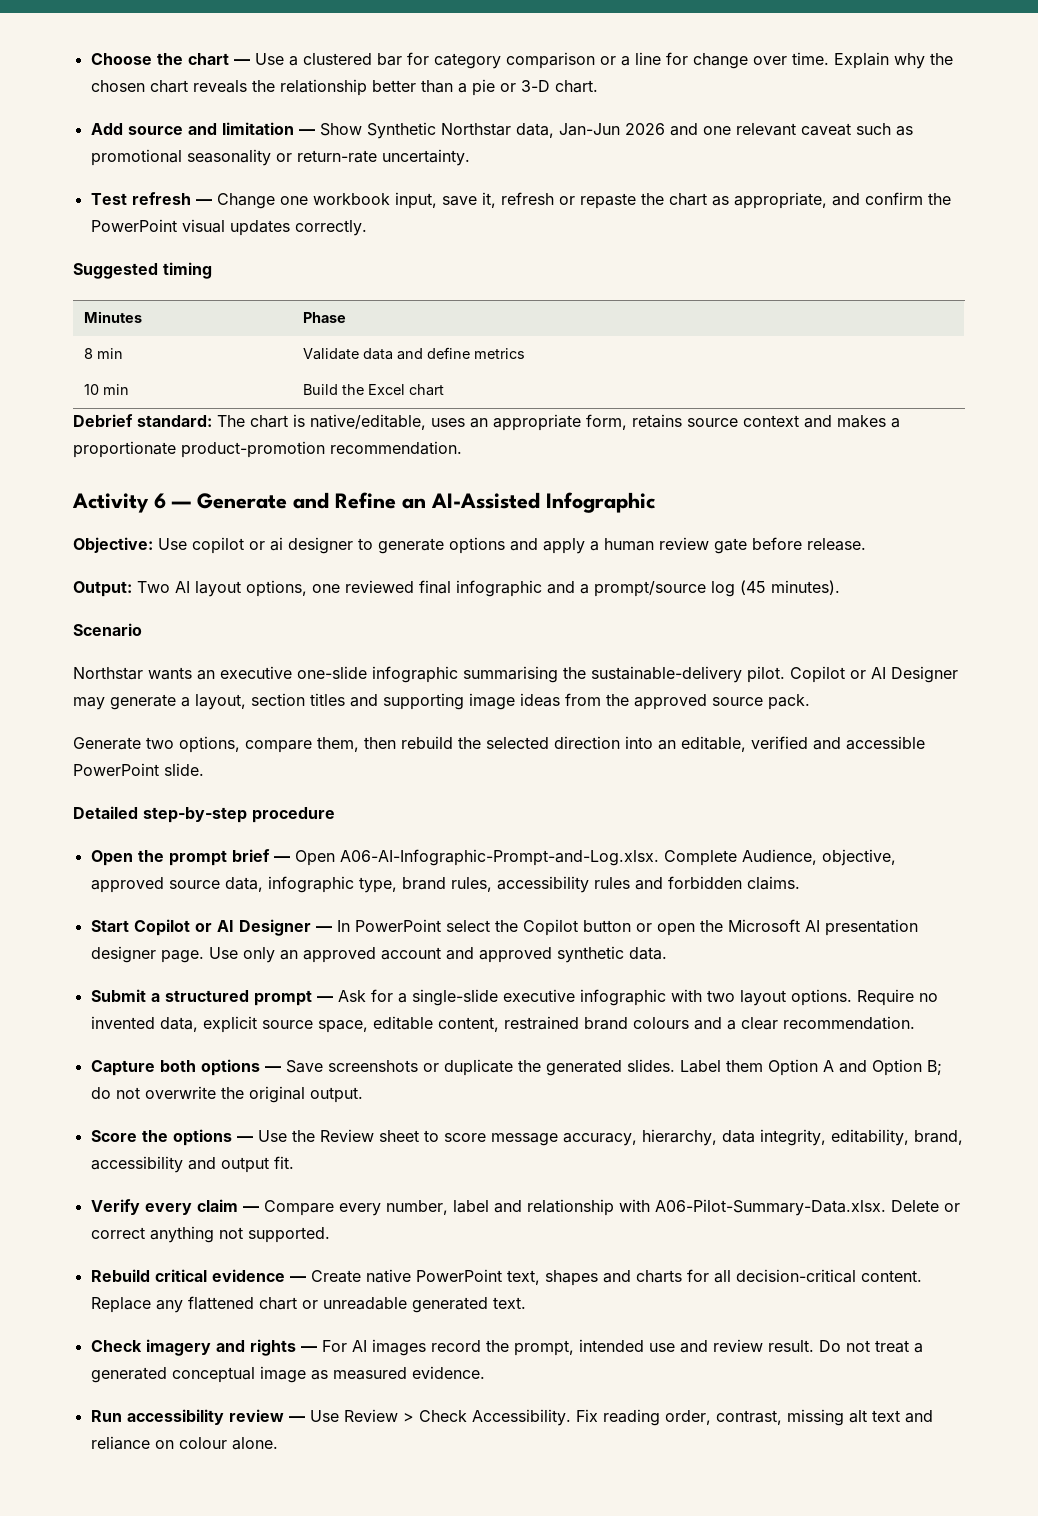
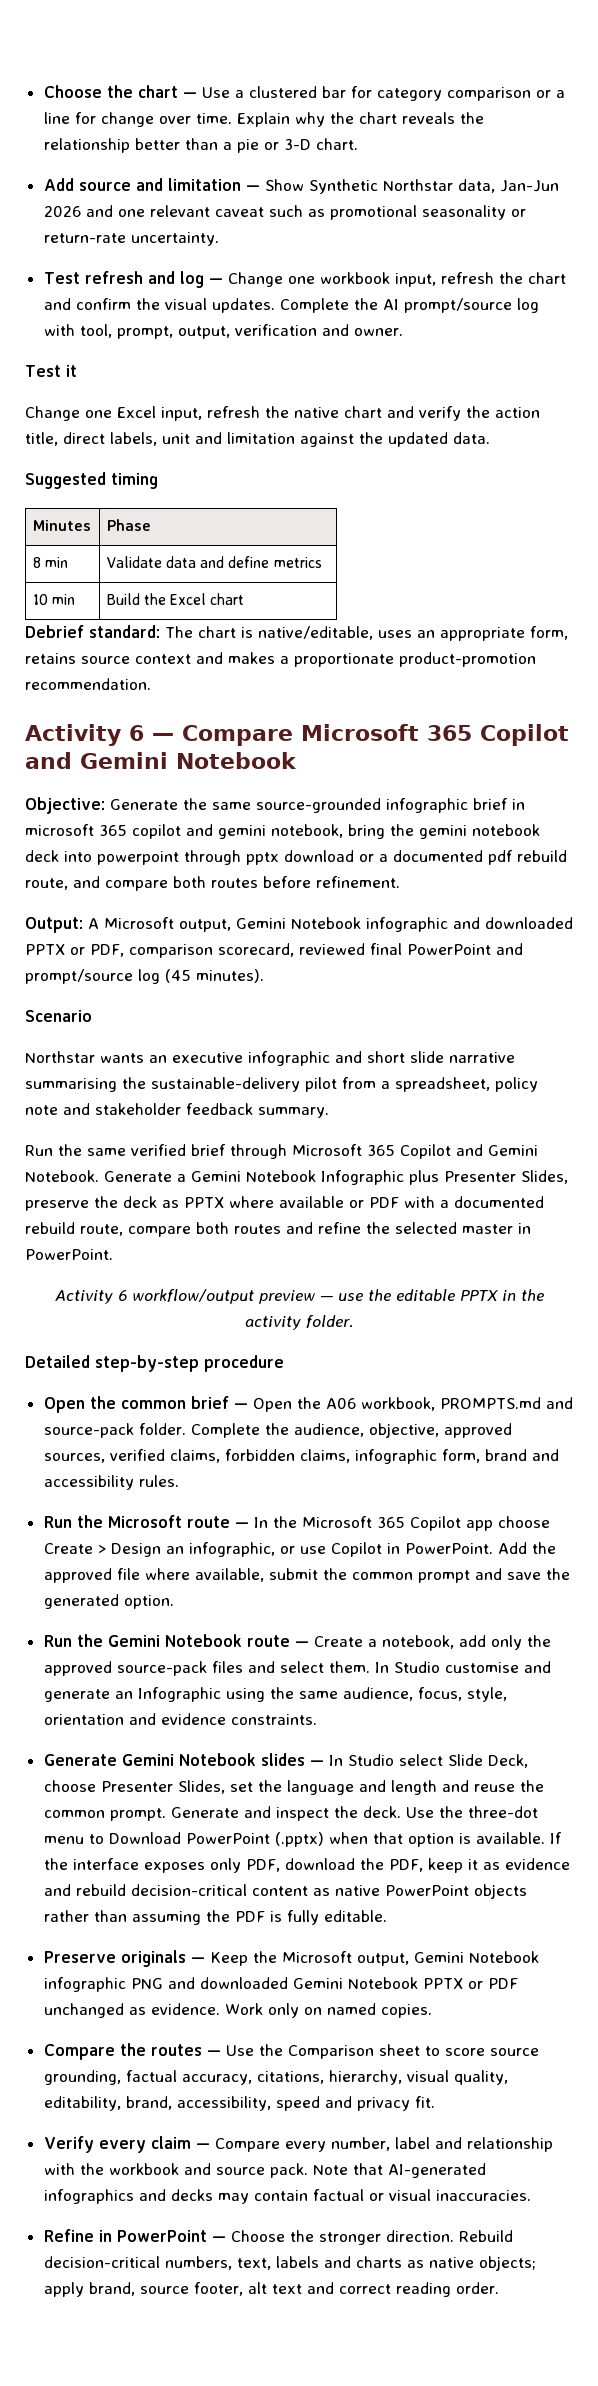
[90,80,145,92] chosen -> (354, 118) none
(191, 198) none -> [147,271,204,288] and log
[441,192,951,209] [90,219,367,236] save it, refresh or repaste the chart as appropriate, and confirm the PowerPoint visual updates correctly. -> [440,272,566,284] [43,298,539,313] [43,324,403,339] [25,365,77,377] [25,406,540,421] [25,432,490,447] refresh the chart and confirm the visual updates. Complete the AI prompt/source log with tool, prompt, output, verification and owner. // Test it // Change one Excel input, refresh the native chart and verify the action title, direct labels, unit and limitation against the updated data.
[197,492,655,513] [73,537,866,554] [73,580,589,597] Generate and Refine an AI-Assisted Infographic // Objective: Use copilot or ai designer to generate options and apply a human review gate before release. // Output: Two AI layout options, one reviewed final infographic and a -> [182,724,569,746] [25,752,297,769] [25,797,525,814] [25,824,540,839] [25,850,567,865] [25,876,400,891] [25,917,573,933] [25,943,523,958] Compare Microsoft 365 Copilot and Gemini Notebook // Objective: Generate the same source-grounded infographic brief in microsoft 365 copilot and gemini notebook, bring the gemini notebook deck into powerpoint through pptx download or a documented pdf rebuild route, and compare both routes before refinement. // Output: A Microsoft output, Gemini Notebook infographic and downloaded PPTX or PDF, comparison scorecard, reviewed final PowerPoint and
[297,666,958,683] [73,693,810,710] [73,736,925,753] [73,763,204,776] one-slide infographic summarising the sustainable-delivery pilot. Copilot or AI Designer may generate a layout, section titles and supporting image ideas from the approved source pack. // Generate two options, compare them, then rebuild the selected direction into an editable, verified and accessible PowerPoint slide. -> [248,1051,515,1066] [25,1077,538,1092] [25,1103,329,1118] [25,1144,538,1159] [25,1170,568,1185] [25,1196,544,1211] [25,1222,531,1237] [25,1249,113,1260] [54,1289,544,1304] [245,1315,354,1330] infographic and short slide narrative summarising the sustainable-delivery pilot from a spreadsheet, policy note and stakeholder feedback summary. // Run the same verified brief through Microsoft 365 Copilot and Gemini Notebook. Generate a Gemini Notebook Infographic plus Presenter Slides, preserve the deck as PPTX where available or PDF with a documented rebuild route, compare both routes and refine the selected master in PowerPoint. // Activity 6 workflow/output preview — use the editable PPTX in the activity folder.
[168,850,227,866] prompt -> [120,1400,186,1409] common
[339,849,896,866] [90,876,800,893] [90,919,918,936] [90,946,667,963] [90,989,938,1006] [90,1016,915,1033] [90,1059,942,1076] [90,1086,363,1103] [90,1129,232,1146] A06-AI-Infographic-Prompt-and-Log.xlsx. Complete Audience, objective, approved source data, infographic type, brand rules, accessibility rules and forbidden claims. // Start Copilot or AI Designer — In PowerPoint select the Copilot button or open the Microsoft AI presentation designer page. Use only an approved account and approved synthetic data. // Submit a structured prompt — Ask for a single-slide executive infographic with two layout options. Require no invented data, explicit source space, editable content, restrained brand colours and a clear recommendation. // Capture both options — Save screenshots or duplicate the generated slides. Label them Option A and Option B; do not overwrite the original output. // Score the options -> [296,1397,573,1411] [43,1423,512,1438] [43,1449,559,1464] [43,1475,179,1490] [43,1515,550,1531] [43,1542,556,1557] [43,1568,570,1583] [43,1594,174,1609] [43,1634,551,1650] [43,1661,551,1676] [43,1687,507,1702] [43,1713,317,1725] [43,1753,528,1768] [43,1780,544,1795] [43,1806,538,1821] [43,1832,562,1847] [43,1858,570,1873] [43,1884,527,1899] [43,1910,387,1925] [43,1950,539,1967] [43,1977,518,1992] [43,2003,432,2018] [43,2043,202,2060] the A06 workbook, PROMPTS.md and source-pack folder. Complete the audience, objective, approved sources, verified claims, forbidden claims, infographic form, brand and accessibility rules. // Run the Microsoft route — In the Microsoft 365 Copilot app choose Create > Design an infographic, or use Copilot in PowerPoint. Add the approved file where available, submit the common prompt and save the generated option. // Run the Gemini Notebook route — Create a notebook, add only the approved source-pack files and select them. In Studio customise and generate an Infographic using the same audience, focus, style, orientation and evidence constraints. // Generate Gemini Notebook slides — In Studio select Slide Deck, choose Presenter Slides, set the language and length and reuse the common prompt. Generate and inspect the deck. Use the three-dot menu to Download PowerPoint (.pptx) when that option is available. If the interface exposes only PDF, download the PDF, keep it as evidence and rebuild decision-critical content as native PowerPoint objects rather than assuming the PDF is fully editable. // Preserve originals — Keep the Microsoft output, Gemini Notebook infographic PNG and downloaded Gemini Notebook PPTX or PDF unchanged as evidence. Work only on named copies. // Compare the routes
[319,1129,374,1142] Review -> [287,2045,374,2059] Comparison
[490,1129,963,1146] [90,1156,269,1173] message accuracy, hierarchy, data integrity, editability, brand, accessibility and output -> [489,2048,539,2056] [43,2070,508,2085] [43,2096,410,2111] source grounding, factual accuracy, citations, hierarchy, visual quality, editability, brand, accessibility, speed and privacy
[654,1199,960,1216] [90,1226,330,1243] [90,1269,922,1286] [90,1296,526,1313] [90,1339,923,1356] [90,1366,485,1383] [90,1409,933,1426] [90,1436,278,1450] A06-Pilot-Summary-Data.xlsx. Delete or correct anything not supported. // Rebuild critical evidence — Create native PowerPoint text, shapes and charts for all decision-critical content. Replace any flattened chart or unreadable generated text. // Check imagery and rights — For AI images record the prompt, intended use and review result. Do not treat a generated conceptual image as measured evidence. // Run accessibility review — Use Review > Check Accessibility. Fix reading order, contrast, missing alt text and reliance on colour alone. -> [79,2163,486,2178] [43,2189,531,2204] [43,2229,513,2245] [43,2256,536,2271] [43,2282,499,2297] the workbook and source pack. Note that AI-generated infographics and decks may contain factual or visual inaccuracies. // Refine in PowerPoint — Choose the stronger direction. Rebuild decision-critical numbers, text, labels and charts as native objects; apply brand, source footer, alt text and correct reading order.

